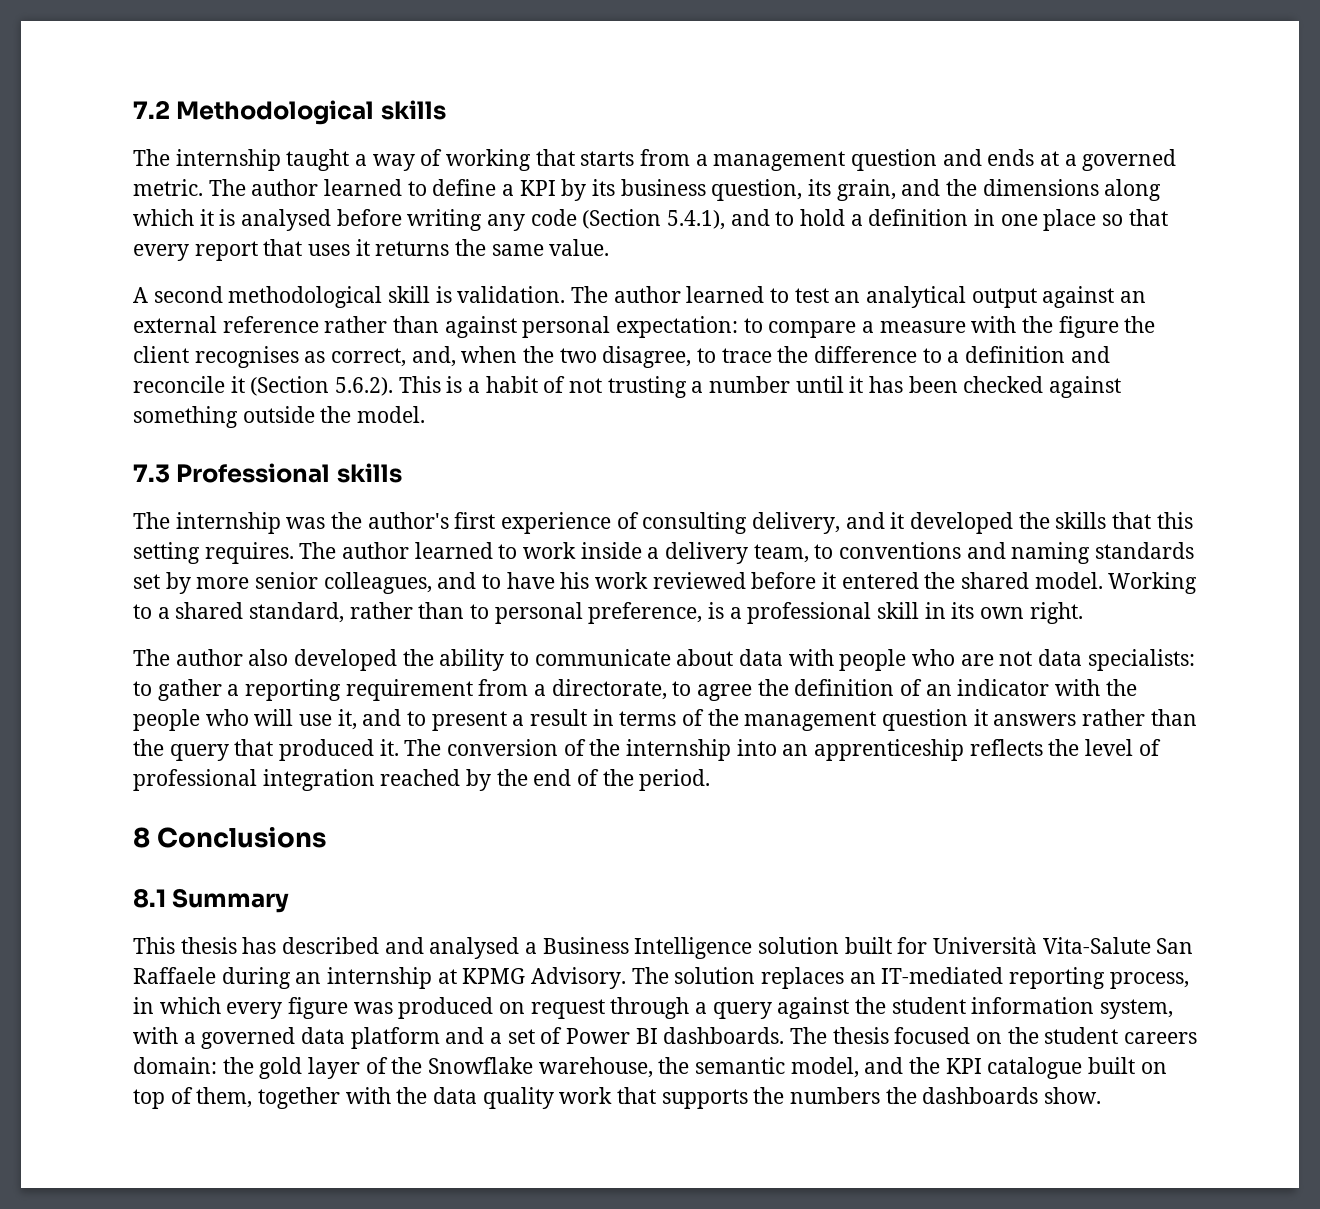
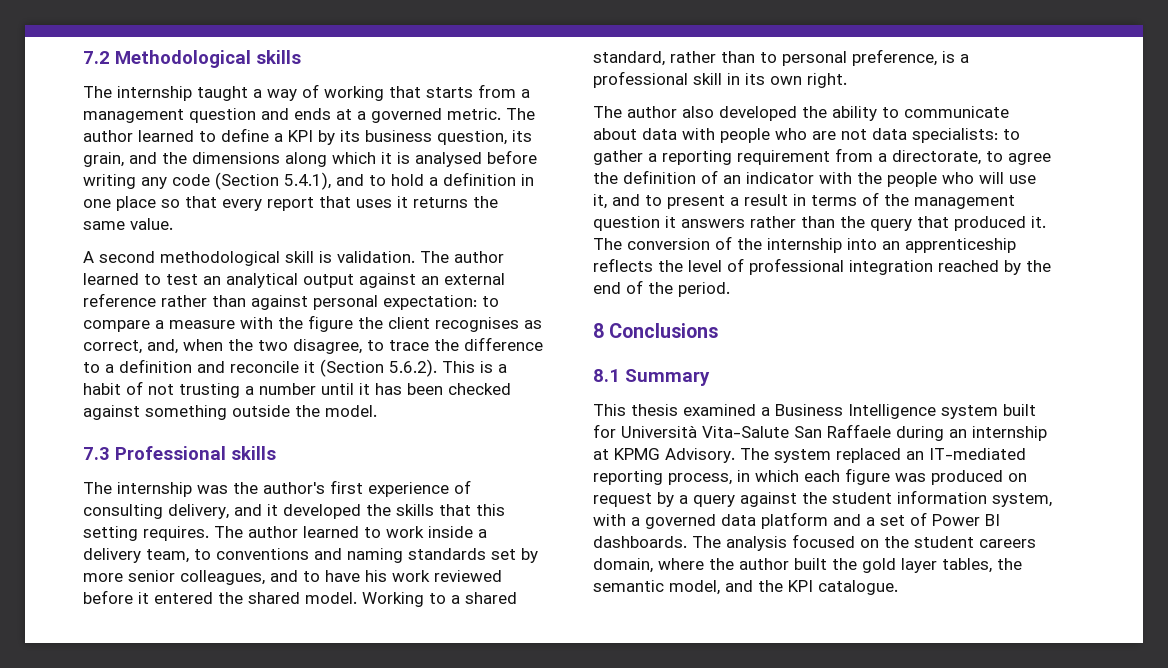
[242,937,520,959] has described and analysed -> [683,404,756,416] examined
[758,937,840,954] solution -> [941,405,998,419] system
[674,967,845,989] solution replaces -> [774,448,901,463] system replaced
[226,1002,283,1019] every -> [804,470,840,482] each
[610,997,690,1019] through -> [657,492,674,507] by
[832,1027,889,1044] thesis -> [726,536,787,551] analysis
[133,1057,653,1079] domain: the gold layer of the Snowflake warehouse, -> [593,558,992,573] domain, where the author built the gold layer tables,
[987,1057,1167,1079] [133,1087,1102,1109] catalogue built on top of them, together with the data quality work that supports the numbers the dashboards show. -> [818,580,898,595] catalogue.

